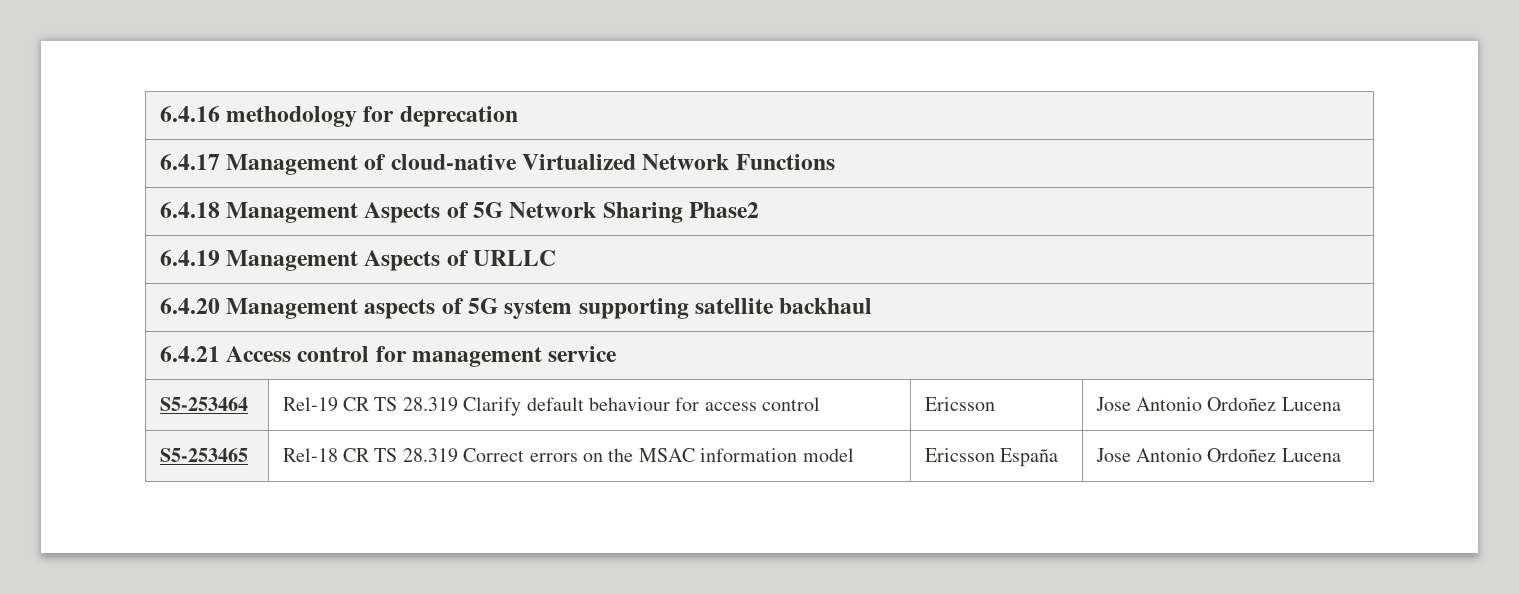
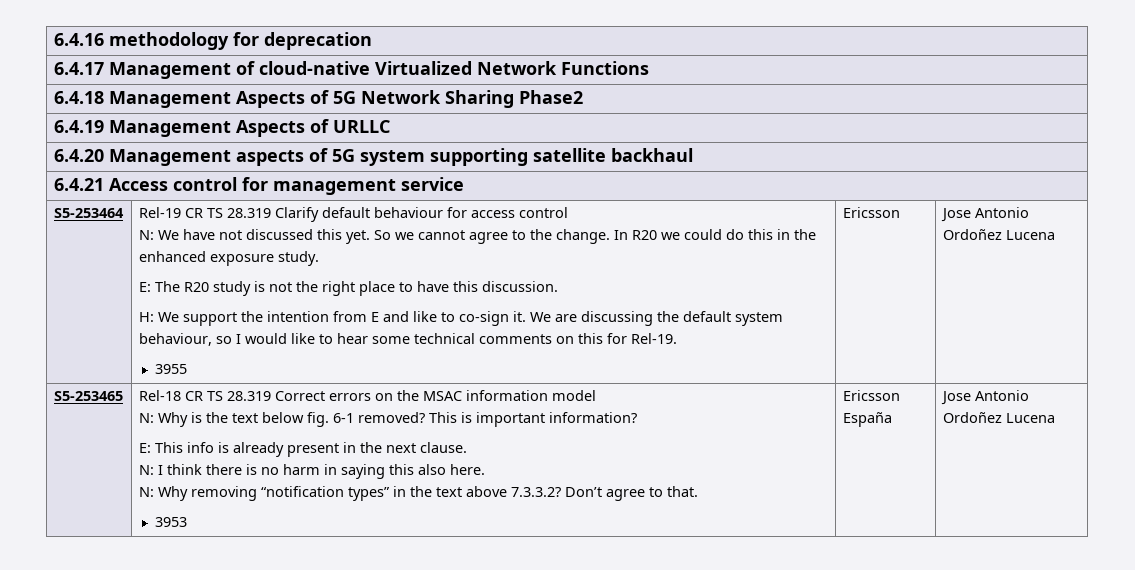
(821, 404) none -> [138,229,816,244] [138,251,319,266] [138,281,558,296] [138,311,783,326] [138,333,677,346] [154,364,187,374] // N: We have not discussed this yet. So we cannot agree to the change. In R20 we could do this in the enhanced exposure study. // E: The R20 study is not the right place to have this discussion. // H: We support the intention from E and like to co-sign it. We are discussing the default system behaviour, so I would like to hear some technical comments on this for Rel-19. // 3955
(854, 455) none -> [138,412,637,427] [138,442,467,457] [138,464,485,479] [138,486,698,501] [154,517,187,527] // N: Why is the text below fig. 6-1 removed? This is important information? // E: This info is already present in the next clause. // N: I think there is no harm in saying this also here. // N: Why removing “notification types” in the text above 7.3.3.2? Don’t agree to that. // 3953

